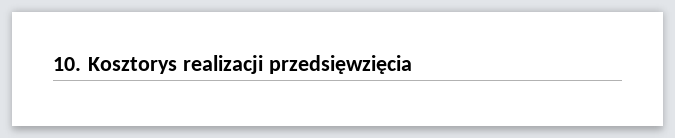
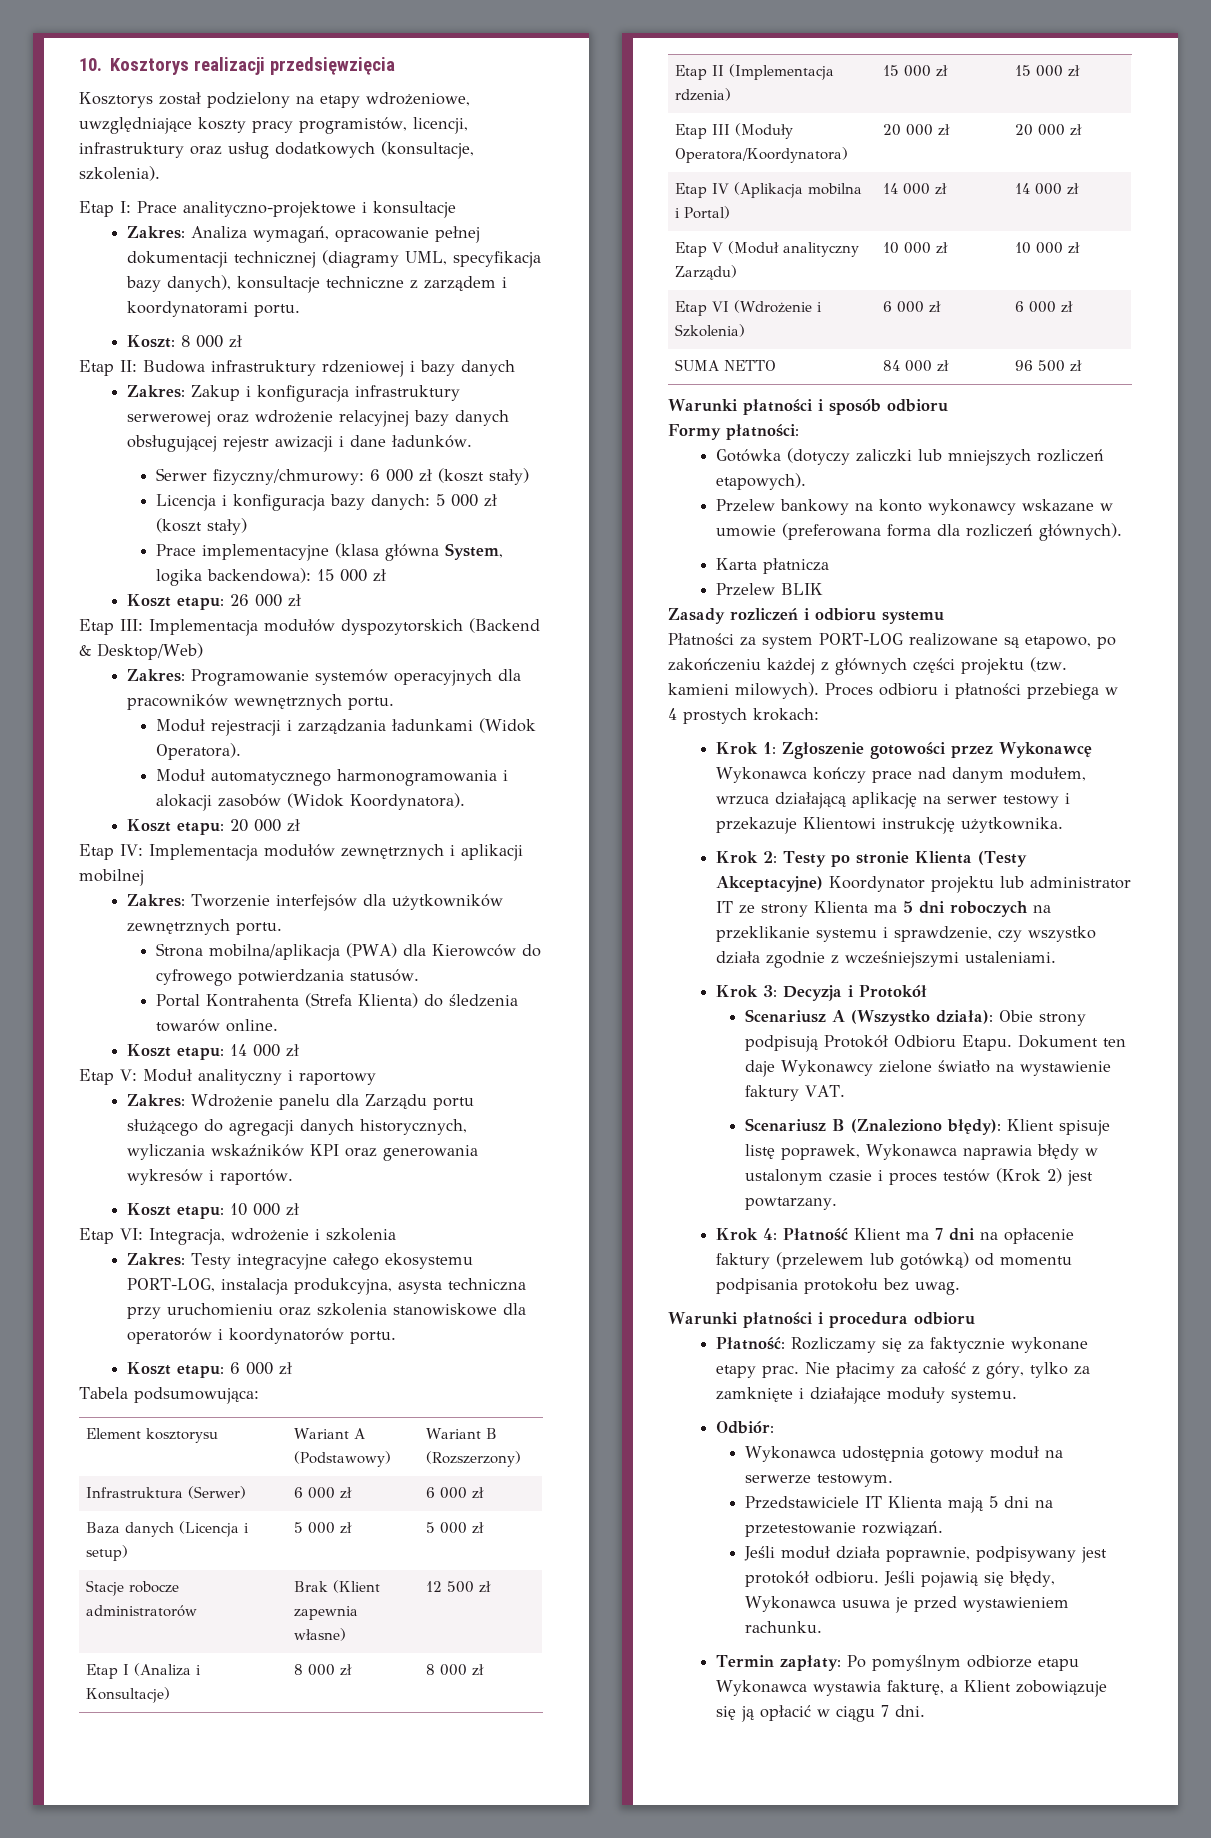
(412, 64) none -> [79,92,470,108] [79,117,468,134] [79,141,474,159] [79,166,160,181] [79,201,456,218] [126,226,480,243] [126,250,541,268] [125,275,507,293] [126,301,300,317] [126,335,243,348] [79,360,515,377] [126,385,460,402] [126,410,509,427] [126,435,472,452] [156,468,530,485] [156,494,499,511] [156,518,248,535] [156,543,504,561] [156,568,388,586] [126,594,302,610] [79,618,540,636] [79,643,203,660] [126,669,521,686] [126,694,394,710] [156,718,537,736] [156,743,242,760] [156,769,509,786] [156,793,466,811] [126,819,301,835] [79,844,523,861] [79,869,144,886] [126,894,503,911] [126,919,282,935] [156,943,542,961] [156,969,420,986] [156,993,519,1008] [156,1019,279,1032] [126,1044,300,1060] [79,1069,376,1085] [126,1094,474,1110] [126,1119,467,1136] [126,1144,478,1161] [126,1169,293,1185] [126,1203,300,1219] [79,1228,396,1245] [126,1253,473,1270] [126,1278,526,1295] [126,1303,526,1319] [126,1328,396,1344] [126,1362,293,1378] [79,1387,259,1404] [85,1428,218,1443] [293,1428,365,1439] [293,1451,391,1467] [425,1428,497,1439] [425,1451,521,1467] [85,1486,246,1499] [293,1487,352,1499] [425,1487,484,1499] [85,1521,249,1537] [85,1545,128,1561] [293,1522,352,1534] [425,1522,484,1534] [85,1580,179,1596] [85,1605,197,1617] [293,1580,380,1593] [293,1606,358,1620] [293,1628,346,1641] [425,1581,491,1593] [85,1663,201,1679] [85,1687,170,1703] [293,1664,352,1676] [425,1664,484,1676] [674,64,834,80] [674,88,731,101] [882,65,948,77] [1014,65,1080,77] [674,123,793,139] [674,147,848,163] [882,124,950,136] [1014,124,1082,136] [674,182,862,198] [674,206,730,219] [882,183,947,195] [1014,183,1079,195] [674,241,859,257] [674,265,737,280] [882,242,948,254] [1014,242,1080,254] [674,300,822,316] [674,324,745,337] [882,301,941,313] [1014,301,1073,313] [674,359,776,371] [882,360,949,372] [1014,360,1082,372] [668,399,948,415] [668,424,799,440] [715,448,1104,466] [715,473,806,490] [715,499,1113,515] [715,523,1122,541] [715,558,829,574] [715,583,823,596] [668,608,944,624] [668,633,1116,649] [668,657,1067,675] [668,682,1118,700] [668,708,819,724] [715,742,1092,759] [715,767,1086,783] [715,792,1070,809] [715,817,1063,834] [715,851,1027,867] [715,876,1131,893] [715,901,1051,917] [715,926,1096,942] [715,951,1056,968] [715,985,927,1001] [745,1009,1087,1026] [745,1034,1127,1052] [745,1060,1112,1077] [745,1085,846,1101] [745,1118,1111,1136] [745,1144,1099,1160] [745,1168,1094,1186] [745,1197,838,1210] [715,1228,1074,1244] [715,1252,1072,1270] [715,1278,960,1295] [668,1312,975,1328] [715,1337,1088,1353] [715,1362,1090,1379] [715,1387,1017,1404] [715,1421,774,1434] [745,1446,1064,1463] [745,1474,894,1487] [745,1496,1054,1513] [745,1521,944,1537] [744,1546,1108,1563] [745,1571,1056,1588] [745,1596,1070,1613] [745,1621,823,1633] [715,1655,1079,1671] [715,1680,1107,1697] [715,1705,925,1722] // Kosztorys został podzielony na etapy wdrożeniowe, uwzględniające koszty pracy programistów, licencji, infrastruktury oraz usług dodatkowych (konsultacje, szkolenia). // Etap I: Prace analityczno-projektowe i konsultacje // Zakres: Analiza wymagań, opracowanie pełnej dokumentacji technicznej (diagramy UML, specyfikacja bazy danych), konsultacje techniczne z zarządem i koordynatorami portu. // Koszt: 8 000 zł // Etap II: Budowa infrastruktury rdzeniowej i bazy danych // Zakres: Zakup i konfiguracja infrastruktury serwerowej oraz wdrożenie relacyjnej bazy danych obsługującej rejestr awizacji i dane ładunków. // Serwer fizyczny/chmurowy: 6 000 zł (koszt stały) // Licencja i konfiguracja bazy danych: 5 000 zł (koszt stały) // Prace implementacyjne (klasa główna System, logika backendowa): 15 000 zł // Koszt etapu: 26 000 zł // Etap III: Implementacja modułów dyspozytorskich (Backend & Desktop/Web) // Zakres: Programowanie systemów operacyjnych dla pracowników wewnętrznych portu. // Moduł rejestracji i zarządzania ładunkami (Widok Operatora). // Moduł automatycznego harmonogramowania i alokacji zasobów (Widok Koordynatora). // Koszt etapu: 20 000 zł // Etap IV: Implementacja modułów zewnętrznych i aplikacji mobilnej // Zakres: Tworzenie interfejsów dla użytkowników zewnętrznych portu. // Strona mobilna/aplikacja (PWA) dla Kierowców do cyfrowego potwierdzania statusów. // Portal Kontrahenta (Strefa Klienta) do śledzenia towarów online. // Koszt etapu: 14 000 zł // Etap V: Moduł analityczny i raportowy // Zakres: Wdrożenie panelu dla Zarządu portu służącego do agregacji danych historycznych, wyliczania wskaźników KPI oraz generowania wykresów i raportów. // Koszt etapu: 10 000 zł // Etap VI: Integracja, wdrożenie i szkolenia // Zakres: Testy integracyjne całego ekosystemu PORT-LOG, instalacja produkcyjna, asysta techniczna przy uruchomieniu oraz szkolenia stanowiskowe dla operatorów i koordynatorów portu. // Koszt etapu: 6 000 zł // Tabela podsumowująca: // Element kosztorysu | Wariant A (Podstawowy) | Wariant B (Rozszerzony) // Infrastruktura (Serwer) | 6 000 zł | 6 000 zł // Baza danych (Licencja i setup) | 5 000 zł | 5 000 zł // Stacje robocze administratorów | Brak (Klient zapewnia własne) | 12 500 zł // Etap I (Analiza i Konsultacje) | 8 000 zł | 8 000 zł // Etap II (Implementacja rdzenia) | 15 000 zł | 15 000 zł // Etap III (Moduły Operatora/Koordynatora) | 20 000 zł | 20 000 zł // Etap IV (Aplikacja mobilna i Portal) | 14 000 zł | 14 000 zł // Etap V (Moduł analityczny Zarządu) | 10 000 zł | 10 000 zł // Etap VI (Wdrożenie i Szkolenia) | 6 000 zł | 6 000 zł // SUMA NETTO | 84 000 zł | 96 500 zł // Warunki płatności i sposób odbioru // Formy płatności: // Gotówka (dotyczy zaliczki lub mniejszych rozliczeń etapowych). // Przelew bankowy na konto wykonawcy wskazane w umowie (preferowana forma dla rozliczeń głównych). // Karta płatnicza // Przelew BLIK // Zasady rozliczeń i odbioru systemu // Płatności za system PORT-LOG realizowane są etapowo, po zakończeniu każdej z głównych części projektu (tzw. kamieni milowych). Proces odbioru i płatności przebiega w 4 prostych krokach: // Krok 1: Zgłoszenie gotowości przez Wykonawcę Wykonawca kończy prace nad danym modułem, wrzuca działającą aplikację na serwer testowy i przekazuje Klientowi instrukcję użytkownika. // Krok 2: Testy po stronie Klienta (Testy Akceptacyjne) Koordynator projektu lub administrator IT ze strony Klienta ma 5 dni roboczych na przeklikanie systemu i sprawdzenie, czy wszystko działa zgodnie z wcześniejszymi ustaleniami. // Krok 3: Decyzja i Protokół // Scenariusz A (Wszystko działa): Obie strony podpisują Protokół Odbioru Etapu. Dokument ten daje Wykonawcy zielone światło na wystawienie faktury VAT. // Scenariusz B (Znaleziono błędy): Klient spisuje listę poprawek, Wykonawca naprawia błędy w ustalonym czasie i proces testów (Krok 2) jest powtarzany. // Krok 4: Płatność Klient ma 7 dni na opłacenie faktury (przelewem lub gotówką) od momentu podpisania protokołu bez uwag. // Warunki płatności i procedura odbioru // Płatność: Rozliczamy się za faktycznie wykonane etapy prac. Nie płacimy za całość z góry, tylko za zamknięte i działające moduły systemu. // Odbiór: // Wykonawca udostępnia gotowy moduł na serwerze testowym. // Przedstawiciele IT Klienta mają 5 dni na przetestowanie rozwiązań. // Jeśli moduł działa poprawnie, podpisywany jest protokół odbioru. Jeśli pojawią się błędy, Wykonawca usuwa je przed wystawieniem rachunku. // Termin zapłaty: Po pomyślnym odbiorze etapu Wykonawca wystawia fakturę, a Klient zobowiązuje się ją opłacić w ciągu 7 dni.

